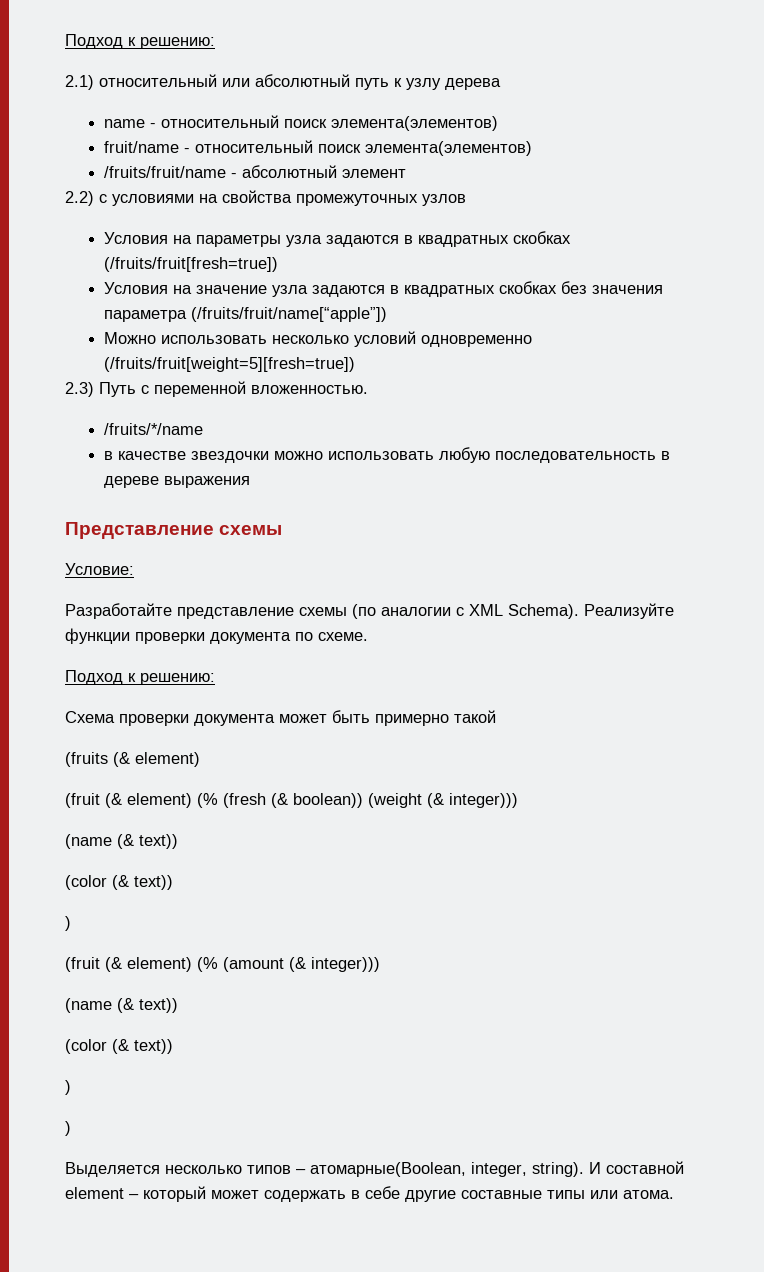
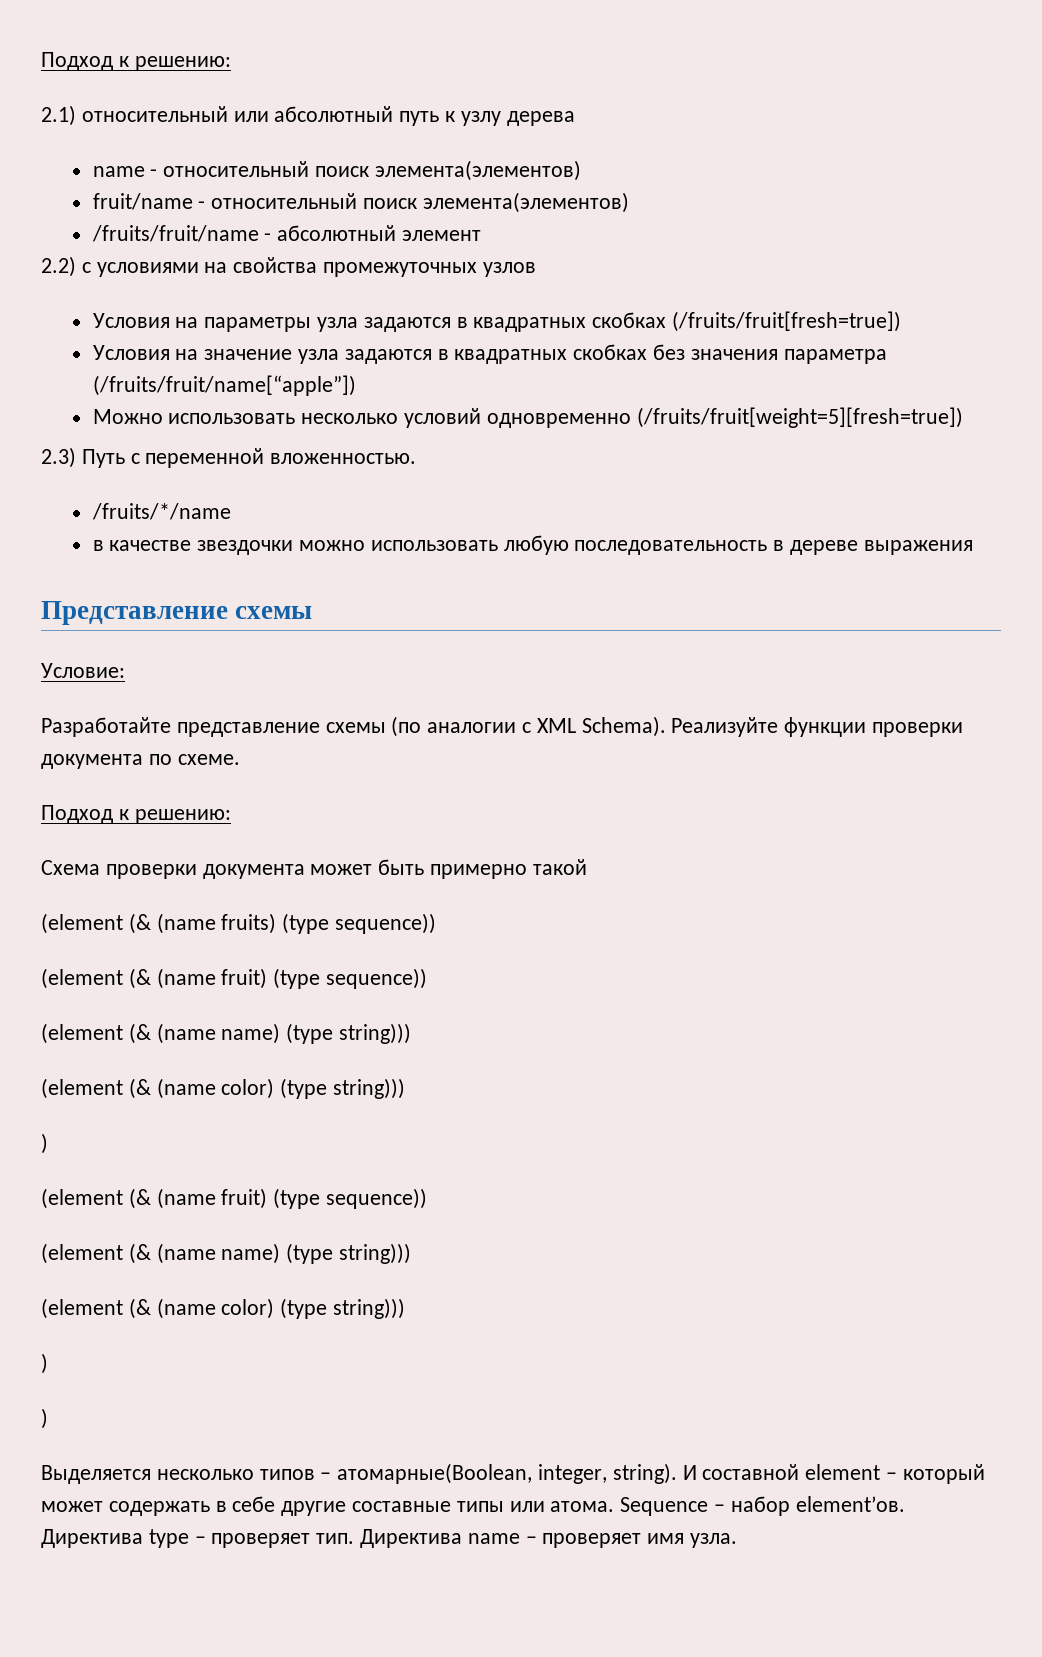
[65,752,200,767] [65,793,518,808] [65,834,178,849] [65,875,173,890] [65,916,71,931] [65,957,380,972] [65,998,178,1013] [65,1039,173,1054] (fruits (& element) // (fruit (& element) (% (fresh (& boolean)) (weight (& integer))) // (name (& text)) // (color (& text)) // ) // (fruit (& element) (% (amount (& integer))) // (name (& text)) // (color (& text)) -> [41,913,437,934] [41,968,428,989] [41,1023,412,1044] [41,1078,406,1099] [41,1133,48,1154] [41,1188,428,1209] [41,1243,412,1264] [41,1298,406,1319] (element (& (name fruits) (type sequence)) // (element (& (name fruit) (type sequence)) // (element (& (name name) (type string))) // (element (& (name color) (type string))) // ) // (element (& (name fruit) (type sequence)) // (element (& (name name) (type string))) // (element (& (name color) (type string)))
(674, 1194) none -> [620,1496,905,1516] [41,1529,738,1548] Sequence – набор element’ов. Директива type – проверяет тип. Директива name – проверяет имя узла.

